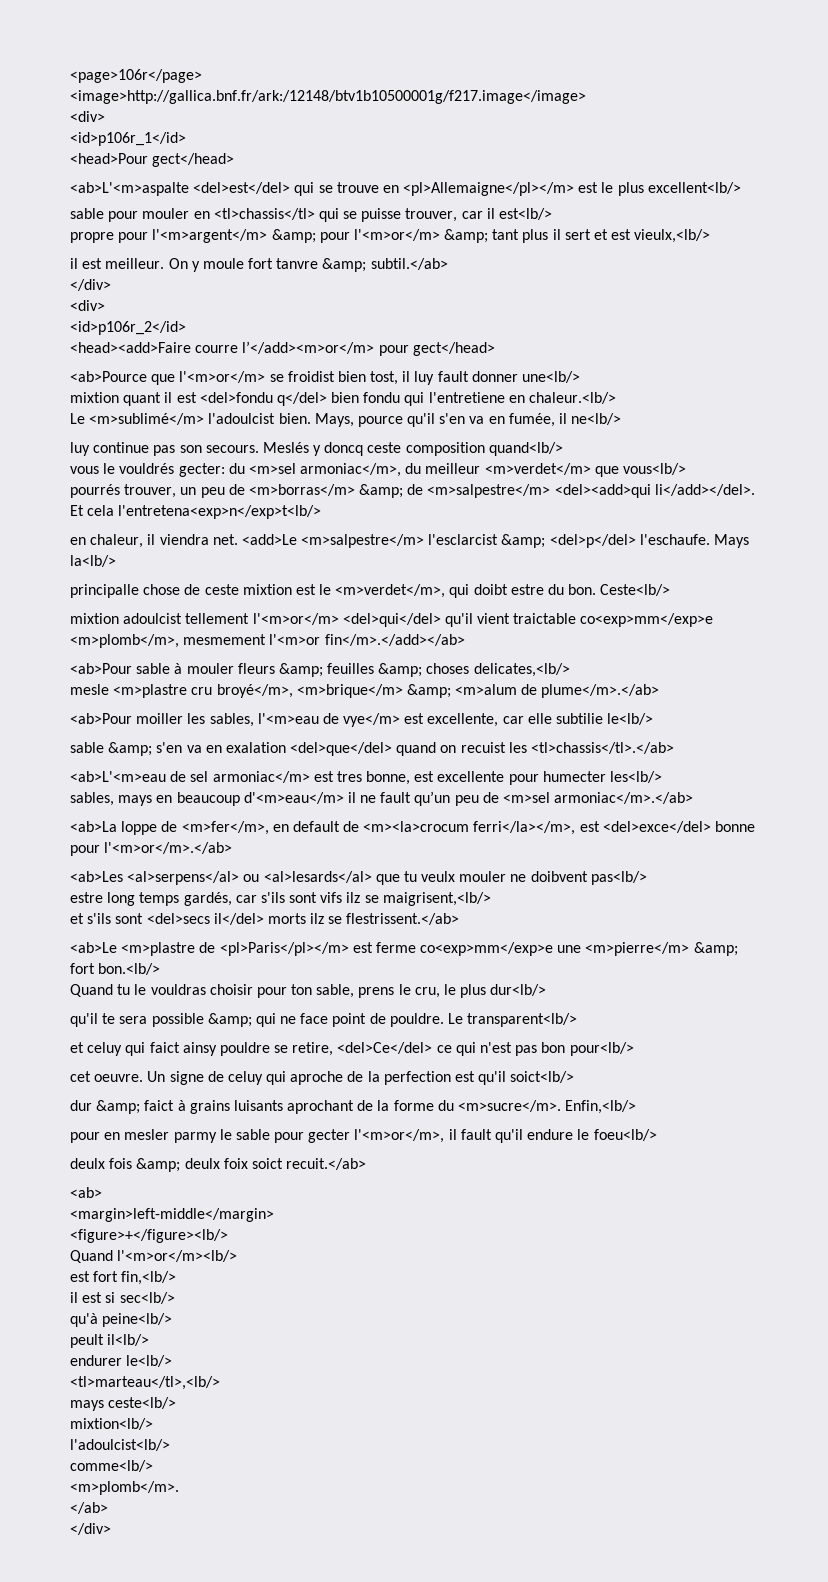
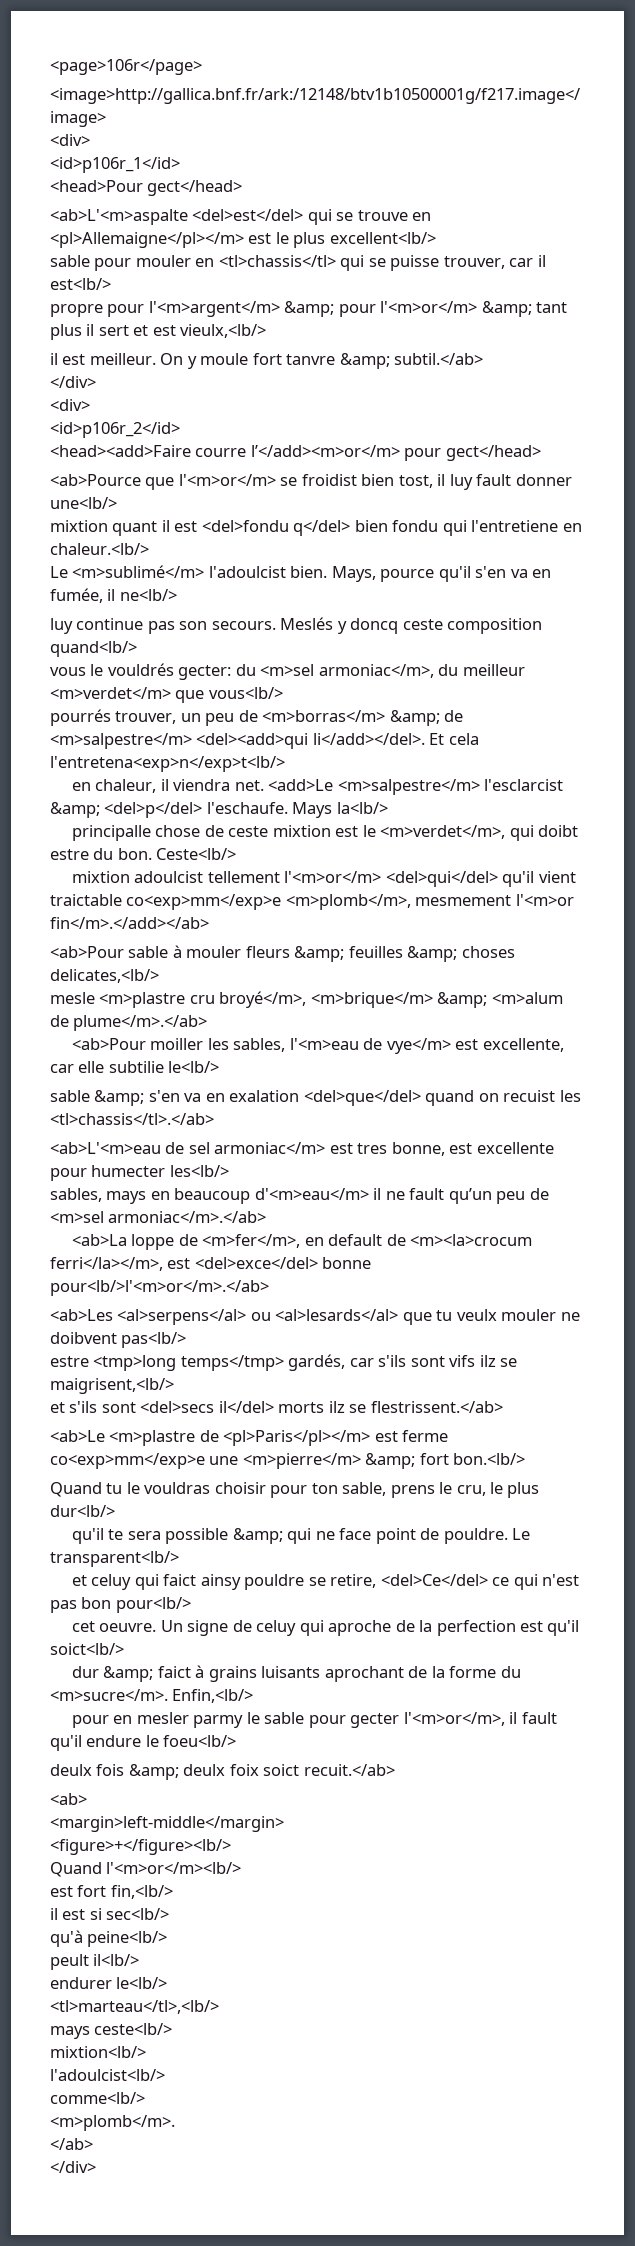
[70,842,233,856] pour l'<m>or</m>.</ab> -> [50,1280,269,1296] pour<lb/>l'<m>or</m>.</ab>
[107,892,180,906] long temps -> [93,1355,284,1371] <tmp>long temps</tmp>

